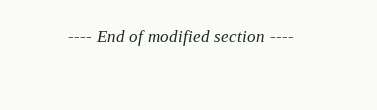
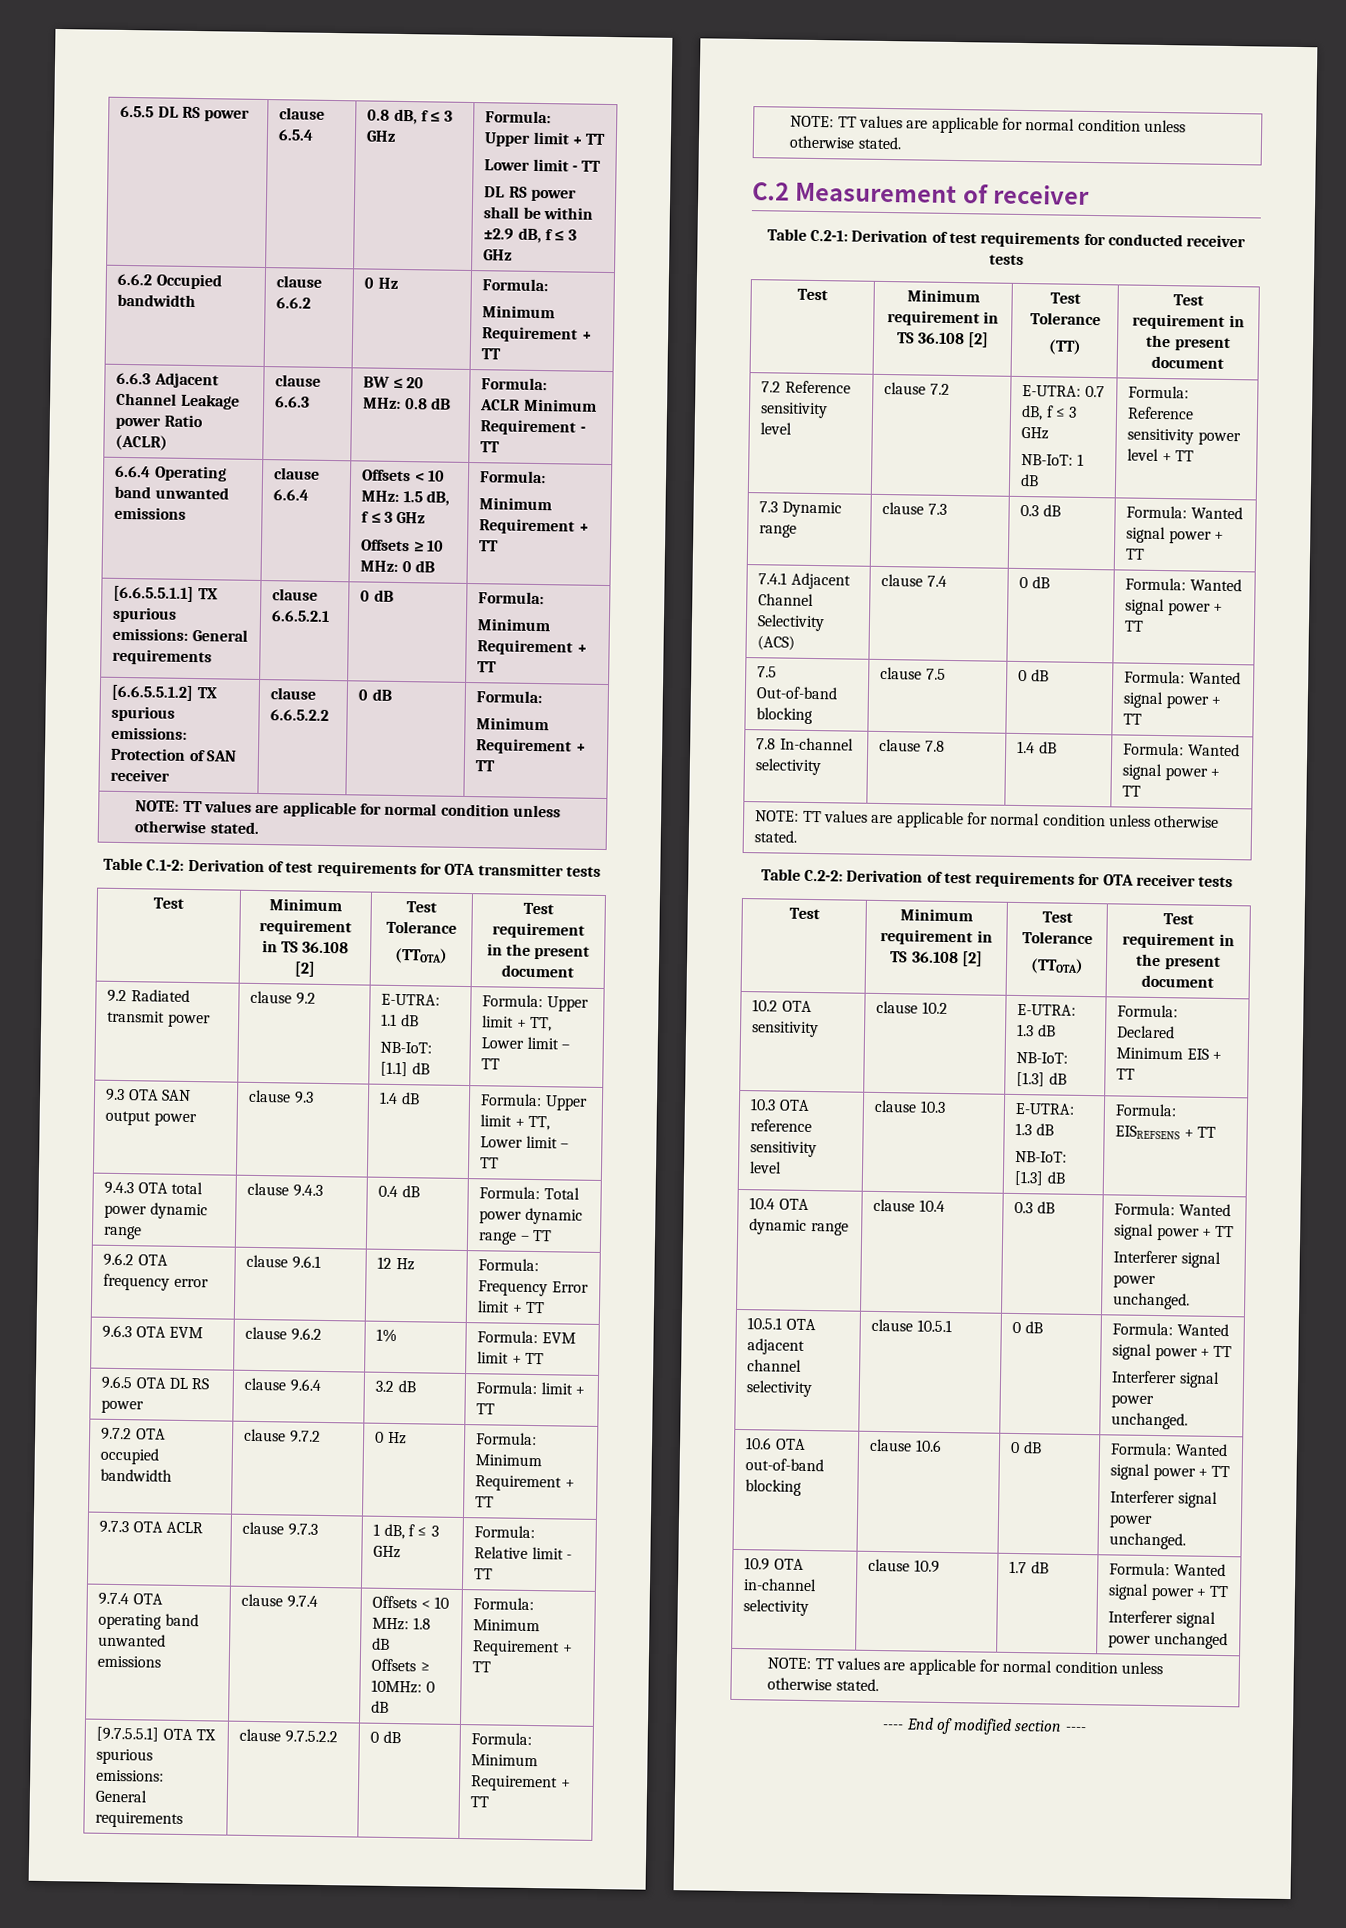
(68, 39) none -> [120,105,251,122] [279,107,326,120] [278,129,315,141] [367,108,453,125] [366,130,397,142] [485,110,552,124] [484,131,607,147] [484,158,602,172] [484,186,578,202] [483,206,594,220] [483,227,577,244] [483,249,513,261] [117,273,222,290] [117,293,197,308] [276,275,323,288] [276,297,312,309] [364,277,398,289] [482,278,549,292] [482,305,556,319] [482,326,592,343] [481,348,502,360] [116,372,219,389] [116,392,240,410] [115,414,203,430] [115,434,169,451] [275,374,322,387] [275,396,311,408] [363,376,425,389] [363,397,452,410] [481,377,548,391] [480,398,597,412] [480,419,586,436] [480,441,501,453] [114,465,227,482] [114,485,229,500] [114,506,187,520] [273,467,321,480] [273,489,310,501] [361,469,446,482] [361,490,451,506] [361,511,426,524] [360,539,445,552] [360,560,436,573] [479,470,547,484] [479,497,553,511] [479,518,589,535] [478,540,500,552] [113,585,218,603] [112,606,178,623] [112,627,248,642] [112,648,213,666] [272,588,319,601] [271,610,331,622] [360,589,394,602] [478,591,545,605] [477,618,551,632] [477,639,587,656] [477,661,498,673] [111,684,217,702] [111,705,176,722] [111,726,188,740] [110,747,238,762] [110,768,171,782] [270,687,317,700] [270,709,330,721] [358,688,392,701] [476,690,543,704] [476,717,550,731] [476,738,586,755] [475,760,496,772] [135,800,561,818] [134,820,260,834] [103,857,601,878] [153,897,184,909] [269,898,342,912] [259,919,352,936] [261,940,350,954] [294,961,315,977] [406,901,437,913] [386,920,457,934] [394,947,448,964] [523,902,554,915] [492,922,585,939] [486,943,591,960] [501,964,574,978] [107,989,190,1003] [107,1010,211,1028] [250,990,316,1005] [381,993,441,1006] [381,1013,419,1027] [380,1041,433,1054] [380,1061,430,1077] [482,994,589,1012] [482,1015,553,1032] [481,1036,571,1050] [481,1058,501,1070] [105,1088,192,1102] [105,1110,197,1127] [248,1089,314,1104] [379,1091,420,1105] [480,1093,588,1111] [480,1114,551,1131] [480,1135,570,1149] [480,1157,500,1169] [104,1181,204,1195] [104,1202,208,1220] [103,1225,143,1240] [247,1182,323,1197] [378,1185,420,1198] [479,1186,580,1200] [479,1207,583,1225] [478,1230,553,1245] [103,1252,168,1267] [103,1273,209,1291] [246,1254,321,1269] [377,1256,415,1271] [478,1258,540,1272] [478,1280,589,1297] [477,1300,546,1314] [102,1324,204,1339] [245,1326,322,1341] [376,1328,398,1343] [477,1330,576,1344] [477,1351,545,1365] [101,1375,210,1390] [101,1399,145,1414] [244,1377,321,1392] [375,1380,416,1393] [476,1381,586,1395] [476,1403,496,1415] [101,1427,166,1441] [100,1447,160,1465] [100,1468,173,1482] [244,1428,321,1443] [375,1431,407,1445] [476,1432,538,1446] [475,1454,543,1467] [475,1475,575,1492] [475,1496,495,1508] [99,1520,204,1534] [242,1521,318,1536] [373,1523,439,1540] [373,1545,402,1559] [474,1525,536,1539] [474,1546,573,1560] [474,1568,494,1580] [98,1592,163,1606] [98,1613,199,1630] [98,1633,167,1647] [97,1655,162,1668] [241,1593,318,1608] [372,1595,450,1609] [372,1617,431,1631] [372,1637,391,1650] [371,1658,430,1672] [371,1679,435,1694] [371,1700,390,1713] [473,1597,535,1611] [473,1619,541,1632] [472,1640,573,1657] [472,1661,492,1673] [96,1726,217,1742] [96,1748,154,1765] [96,1769,165,1782] [95,1789,148,1803] [95,1811,184,1828] [239,1728,338,1744] [370,1730,401,1744] [471,1732,533,1746] [471,1754,539,1767] [471,1775,571,1792] [470,1796,490,1808] [790,115,1186,134] [789,135,902,150] [752,182,1091,205] [766,228,1247,248] [988,254,1024,265] [797,288,828,301] [906,289,980,303] [886,310,1000,327] [896,332,990,348] [1049,292,1081,304] [1029,312,1101,326] [1047,339,1082,355] [1173,294,1204,306] [1132,313,1245,330] [1145,334,1231,352] [1151,355,1224,369] [761,380,851,394] [760,402,829,419] [760,422,793,435] [884,382,950,395] [1022,385,1105,398] [1021,404,1078,421] [1021,426,1050,440] [1021,453,1084,466] [1020,473,1040,487] [1128,385,1190,399] [1127,406,1195,420] [1127,428,1241,446] [1127,448,1195,462] [759,501,842,518] [759,524,798,538] [882,501,947,515] [1020,504,1061,517] [1126,505,1243,520] [1126,526,1225,544] [1125,548,1146,560] [758,572,851,590] [758,593,815,607] [757,614,826,632] [757,635,796,651] [881,573,947,587] [1019,576,1050,589] [1125,577,1242,592] [1125,598,1224,616] [1124,620,1145,632] [757,666,778,678] [756,686,839,700] [756,707,814,725] [880,666,946,680] [1018,669,1049,682] [1124,670,1241,685] [1123,691,1222,709] [1123,713,1143,725] [756,737,854,751] [755,758,822,776] [879,738,945,752] [1017,740,1057,754] [1123,742,1240,757] [1122,763,1221,781] [1122,785,1142,797] [755,810,1220,829] [754,830,798,843] [760,868,1234,888] [788,907,820,920] [900,908,973,922] [880,929,993,946] [890,951,983,967] [1041,911,1073,923] [1021,931,1093,945] [1029,958,1084,974] [1163,913,1194,925] [1122,932,1235,949] [1136,953,1221,970] [1141,974,1214,988] [752,999,812,1013] [751,1021,820,1038] [876,1000,948,1014] [1017,1003,1077,1016] [1016,1023,1056,1037] [1016,1051,1069,1064] [1016,1071,1067,1087] [1117,1004,1179,1018] [1116,1025,1176,1039] [1116,1047,1223,1060] [1116,1068,1136,1080] [750,1098,810,1111] [750,1119,813,1133] [750,1141,818,1158] [749,1161,783,1174] [874,1099,946,1113] [1015,1102,1076,1115] [1015,1122,1054,1136] [1015,1150,1068,1163] [1014,1170,1066,1186] [1115,1103,1178,1117] [1115,1125,1217,1140] [749,1197,809,1210] [749,1218,849,1236] [873,1198,945,1212] [1014,1201,1055,1214] [1114,1202,1231,1217] [1114,1223,1235,1241] [1113,1250,1221,1268] [1113,1274,1157,1289] [1113,1292,1191,1310] [747,1317,816,1331] [747,1338,806,1355] [747,1359,803,1372] [746,1380,813,1398] [871,1318,952,1333] [1012,1321,1043,1334] [1112,1322,1229,1337] [1112,1343,1233,1361] [1111,1370,1220,1388] [1111,1394,1155,1409] [1111,1412,1189,1430] [745,1437,806,1450] [745,1458,825,1472] [745,1479,803,1496] [869,1438,942,1452] [1010,1441,1042,1454] [1110,1442,1228,1457] [1110,1463,1231,1481] [1110,1490,1218,1508] [1109,1514,1154,1529] [1109,1532,1187,1550] [744,1557,804,1571] [743,1578,818,1592] [743,1599,810,1617] [868,1558,940,1573] [1009,1560,1049,1574] [1109,1562,1226,1577] [1108,1583,1230,1601] [1108,1610,1216,1628] [1108,1632,1228,1650] [767,1657,1163,1676] [767,1677,879,1692] 6.5.5 DL RS power | clause 6.5.4 | 0.8 dB, f ≤ 3 GHz | Formula: // Upper limit + TT // Lower limit - TT // DL RS power shall be within ±2.9 dB, f ≤ 3 GHz // 6.6.2 Occupied bandwidth | clause 6.6.2 | 0 Hz | Formula: // Minimum Requirement + TT // 6.6.3 Adjacent Channel Leakage power Ratio (ACLR) | clause 6.6.3 | BW ≤ 20 MHz: 0.8 dB | Formula: // ACLR Minimum Requirement - TT // 6.6.4 Operating band unwanted emissions | clause 6.6.4 | Offsets < 10 MHz: 1.5 dB, f ≤ 3 GHz // Offsets ≥ 10 MHz: 0 dB | Formula: // Minimum Requirement + TT // [6.6.5.5.1.1] TX spurious emissions: General requirements | clause 6.6.5.2.1 | 0 dB | Formula: // Minimum Requirement + TT // [6.6.5.5.1.2] TX spurious emissions: Protection of SAN receiver | clause 6.6.5.2.2 | 0 dB | Formula: // Minimum Requirement + TT // NOTE: TT values are applicable for normal condition unless otherwise stated. // Table C.1-2: Derivation of test requirements for OTA transmitter tests // Test | Minimum requirement in TS 36.108 [2] | Test Tolerance // (TTOTA) | Test requirement in the present document // 9.2 Radiated transmit power | clause 9.2 | E-UTRA: 1.1 dB // NB-IoT: [1.1] dB | Formula: Upper limit + TT, Lower limit – TT // 9.3 OTA SAN output power | clause 9.3 | 1.4 dB | Formula: Upper limit + TT, Lower limit – TT // 9.4.3 OTA total power dynamic range | clause 9.4.3 | 0.4 dB | Formula: Total power dynamic range – TT // 9.6.2 OTA frequency error | clause 9.6.1 | 12 Hz | Formula: Frequency Error limit + TT // 9.6.3 OTA EVM | clause 9.6.2 | 1% | Formula: EVM limit + TT // 9.6.5 OTA DL RS power | clause 9.6.4 | 3.2 dB | Formula: limit + TT // 9.7.2 OTA occupied bandwidth | clause 9.7.2 | 0 Hz | Formula: Minimum Requirement + TT // 9.7.3 OTA ACLR | clause 9.7.3 | 1 dB, f ≤ 3 GHz | Formula: Relative limit - TT // 9.7.4 OTA operating band unwanted emissions | clause 9.7.4 | Offsets < 10 MHz: 1.8 dB // Offsets ≥ 10MHz: 0 dB | Formula: Minimum Requirement + TT // [9.7.5.5.1] OTA TX spurious emissions: General requirements | clause 9.7.5.2.2 | 0 dB | Formula: Minimum Requirement + TT // NOTE: TT values are applicable for normal condition unless otherwise stated. // C.2 Measurement of receiver // Table C.2-1: Derivation of test requirements for conducted receiver tests // Test | Minimum requirement in TS 36.108 [2] | Test Tolerance // (TT) | Test requirement in the present document // 7.2 Reference sensitivity level | clause 7.2 | E-UTRA: 0.7 dB, f ≤ 3 GHz // NB-IoT: 1 dB | Formula: Reference sensitivity power level + TT // 7.3 Dynamic range | clause 7.3 | 0.3 dB | Formula: Wanted signal power + TT // 7.4.1 Adjacent Channel Selectivity (ACS) | clause 7.4 | 0 dB | Formula: Wanted signal power + TT // 7.5 Out-of-band blocking | clause 7.5 | 0 dB | Formula: Wanted signal power + TT // 7.8 In-channel selectivity | clause 7.8 | 1.4 dB | Formula: Wanted signal power + TT // NOTE: TT values are applicable for normal condition unless otherwise stated. // Table C.2-2: Derivation of test requirements for OTA receiver tests // Test | Minimum requirement in TS 36.108 [2] | Test Tolerance // (TTOTA) | Test requirement in the present document // 10.2 OTA sensitivity | clause 10.2 | E-UTRA: 1.3 dB // NB-IoT: [1.3] dB | Formula: Declared Minimum EIS + TT // 10.3 OTA reference sensitivity level | clause 10.3 | E-UTRA: 1.3 dB // NB-IoT: [1.3] dB | Formula: EISREFSENS + TT // 10.4 OTA dynamic range | clause 10.4 | 0.3 dB | Formula: Wanted signal power + TT // Interferer signal power unchanged. // 10.5.1 OTA adjacent channel selectivity | clause 10.5.1 | 0 dB | Formula: Wanted signal power + TT // Interferer signal power unchanged. // 10.6 OTA out-of-band blocking | clause 10.6 | 0 dB | Formula: Wanted signal power + TT // Interferer signal power unchanged. // 10.9 OTA in-channel selectivity | clause 10.9 | 1.7 dB | Formula: Wanted signal power + TT // Interferer signal power unchanged // NOTE: TT values are applicable for normal condition unless otherwise stated. //

